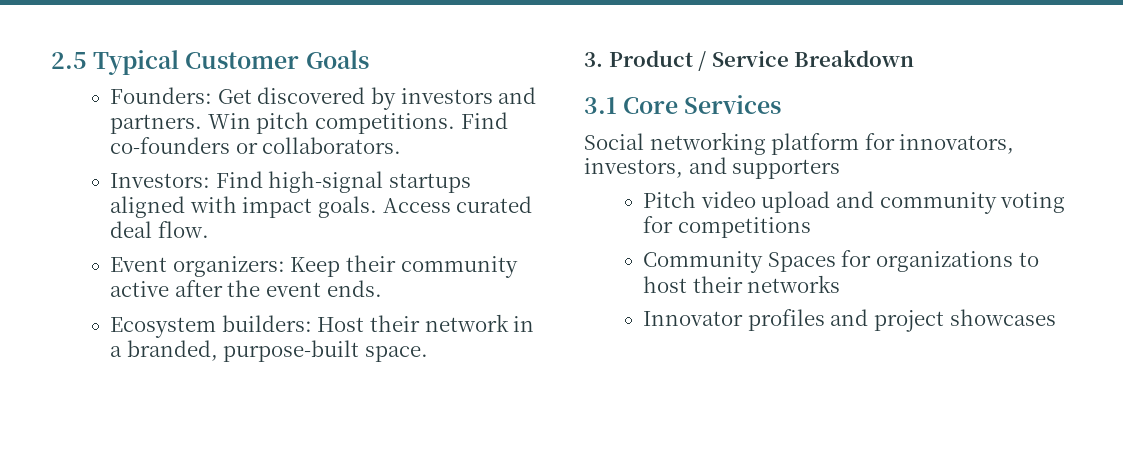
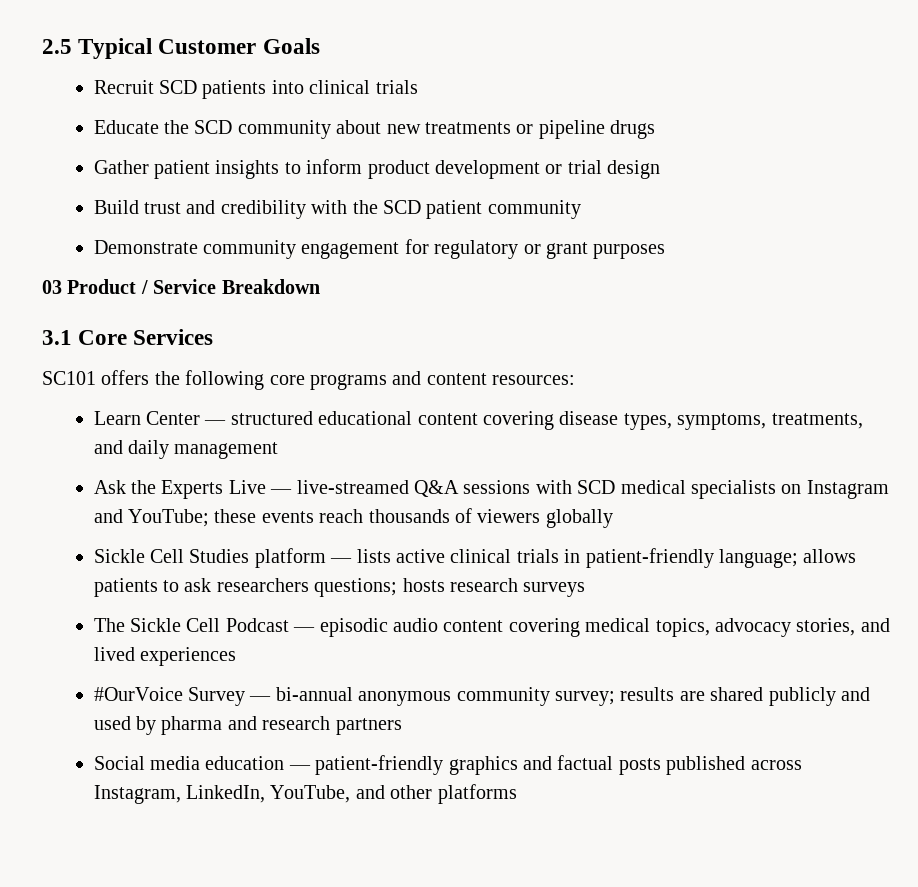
[110,87,537,110] [110,112,508,134] [110,137,402,154] [110,171,471,193] [110,196,533,218] [110,221,209,238] [110,255,518,278] [110,280,382,297] [110,314,535,338] [110,340,428,362] [584,52,603,67] Founders: Get discovered by investors and partners. Win pitch competitions. Find co-founders or collaborators. // Investors: Find high-signal startups aligned with impact goals. Access curated deal flow. // Event organizers: Keep their community active after the event ends. // Ecosystem builders: Host their network in a branded, purpose-built space. // 3. -> [93,80,418,99] [93,120,656,139] [93,159,661,179] [93,200,581,219] [93,239,666,259] [42,280,62,294] Recruit SCD patients into clinical trials // Educate the SCD community about new treatments or pipeline drugs // Gather patient insights to inform product development or trial design // Build trust and credibility with the SCD patient community // Demonstrate community engagement for regulatory or grant purposes // 03
[584,132,1015,155] [584,157,841,179] [643,191,1066,214] [643,216,811,238] [643,250,1039,273] [643,275,841,293] [643,309,1056,332] Social networking platform for innovators, investors, and supporters // Pitch video upload and community voting for competitions // Community Spaces for organizations to host their networks // Innovator profiles and project showcases -> [42,370,576,390] [93,411,863,430] [93,440,279,459] [93,480,889,499] [93,508,613,528] [93,548,857,568] [93,578,586,597] [93,618,890,637] [93,647,236,666] [93,687,870,706] [93,716,402,735] [93,755,802,775] [93,784,517,804] SC101 offers the following core programs and content resources: // Learn Center — structured educational content covering disease types, symptoms, treatments, and daily management // Ask the Experts Live — live-streamed Q&A sessions with SCD medical specialists on Instagram and YouTube; these events reach thousands of viewers globally // Sickle Cell Studies platform — lists active clinical trials in patient-friendly language; allows patients to ask researchers questions; hosts research surveys // The Sickle Cell Podcast — episodic audio content covering medical topics, advocacy stories, and lived experiences // #OurVoice Survey — bi-annual anonymous community survey; results are shared publicly and used by pharma and research partners // Social media education — patient-friendly graphics and factual posts published across Instagram, LinkedIn, YouTube, and other platforms

